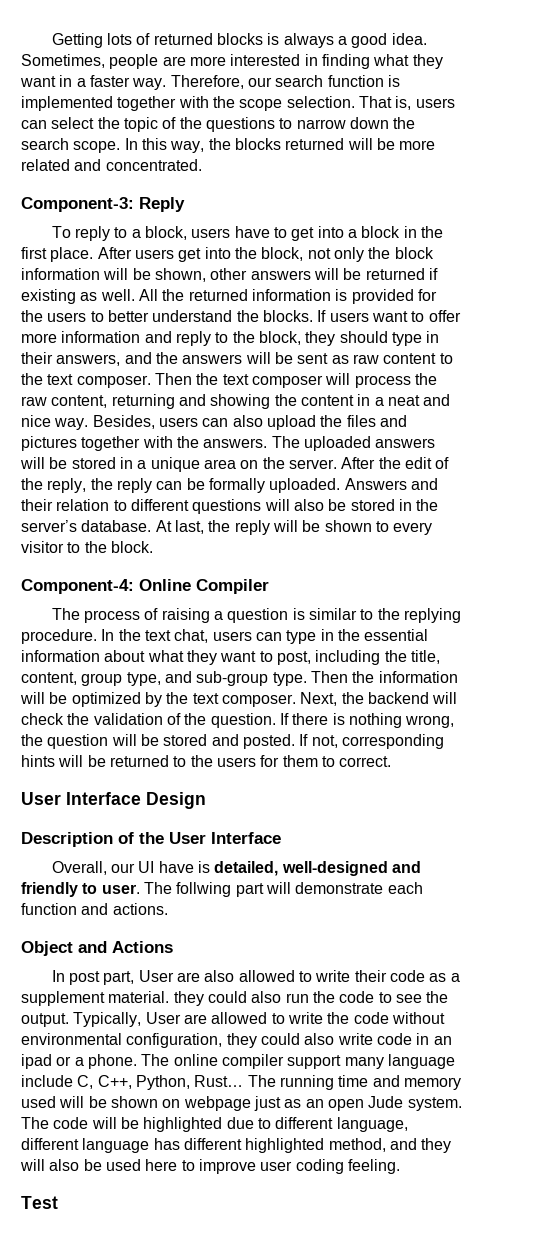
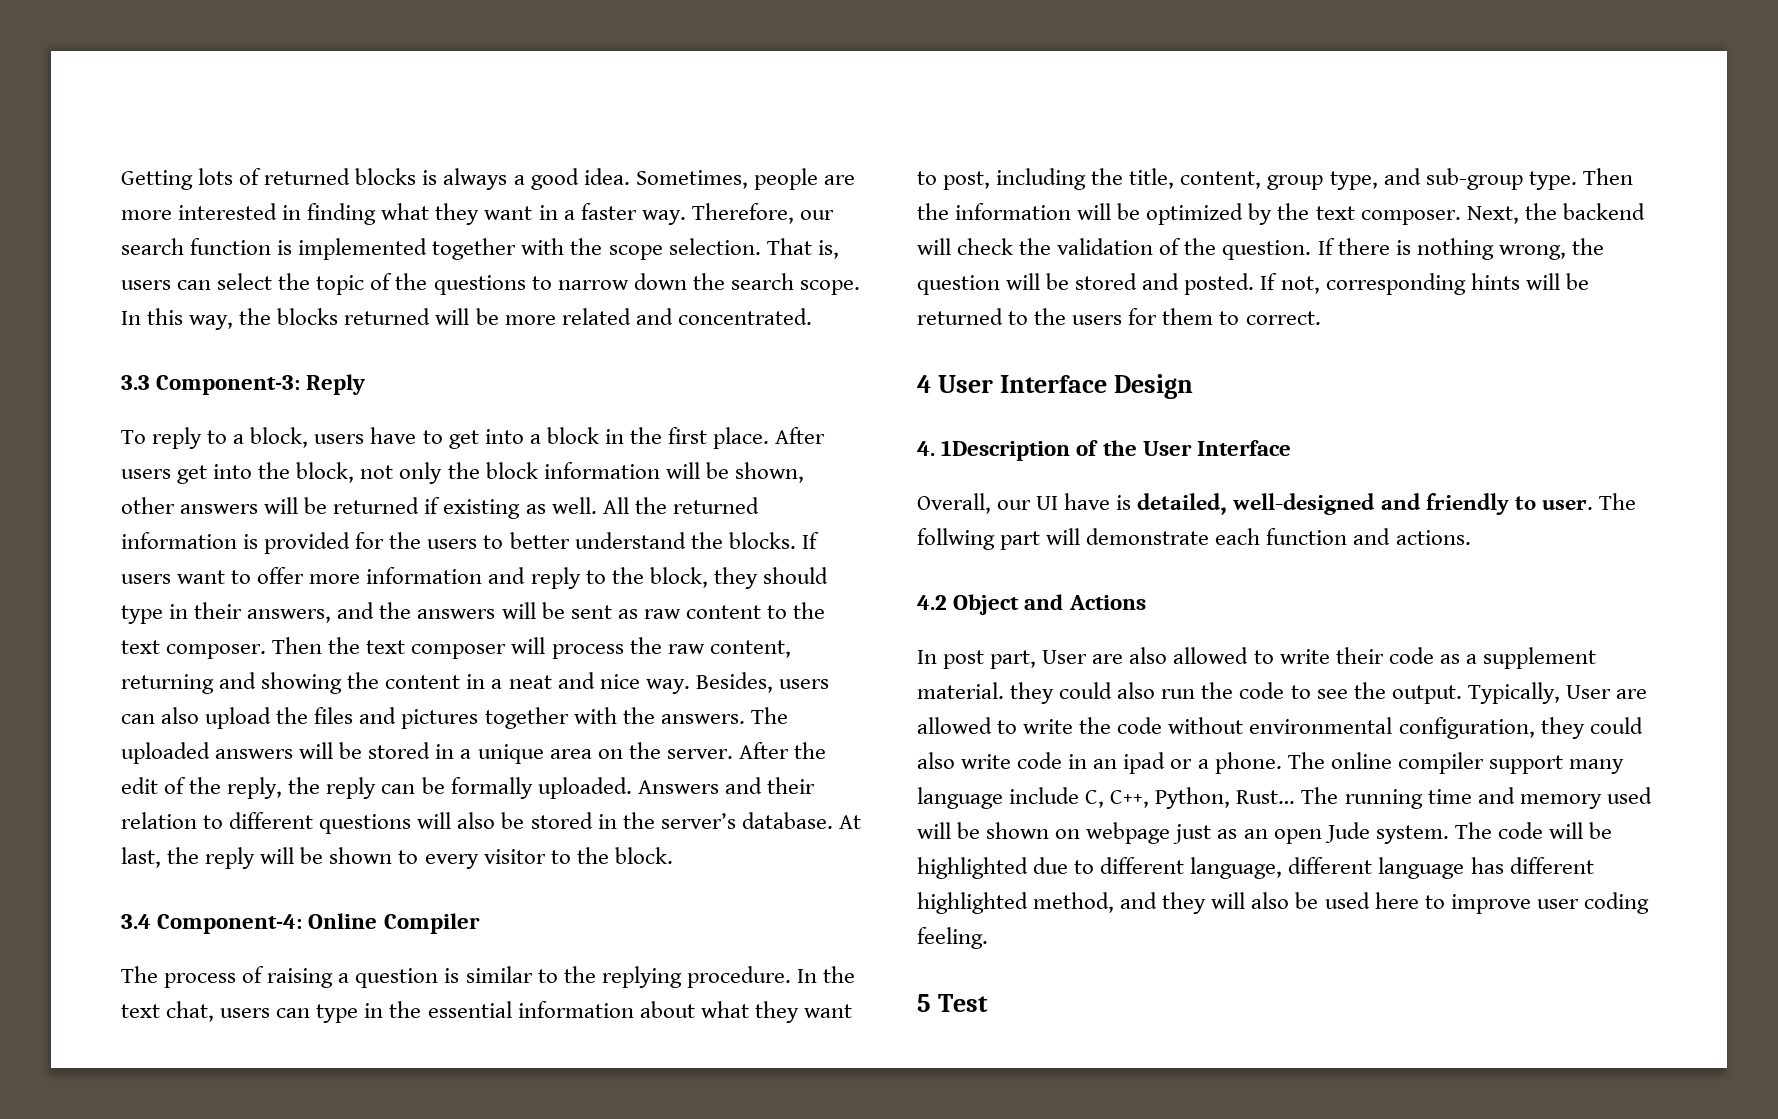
(202, 165) none -> [121,375,150,390] 3.3
(153, 547) none -> [121,914,151,929] 3.4
(392, 761) none -> [917,375,931,393] 4
[21,832,113,847] Description -> [917,440,1071,461] 4. 1Description
(168, 909) none -> [917,595,947,610] 4.2
(400, 1166) none -> [917,994,931,1012] 5

